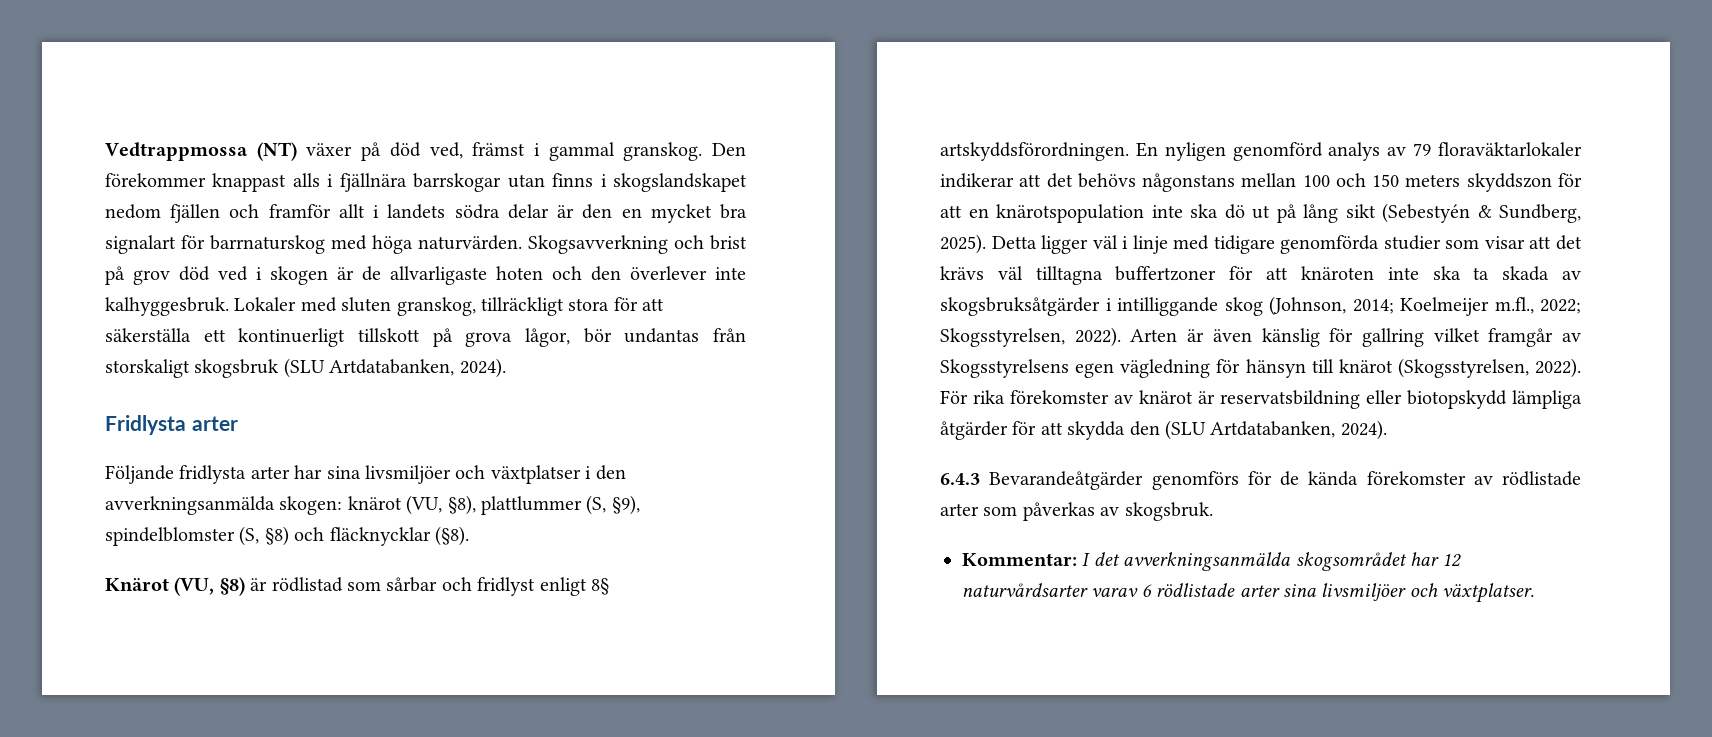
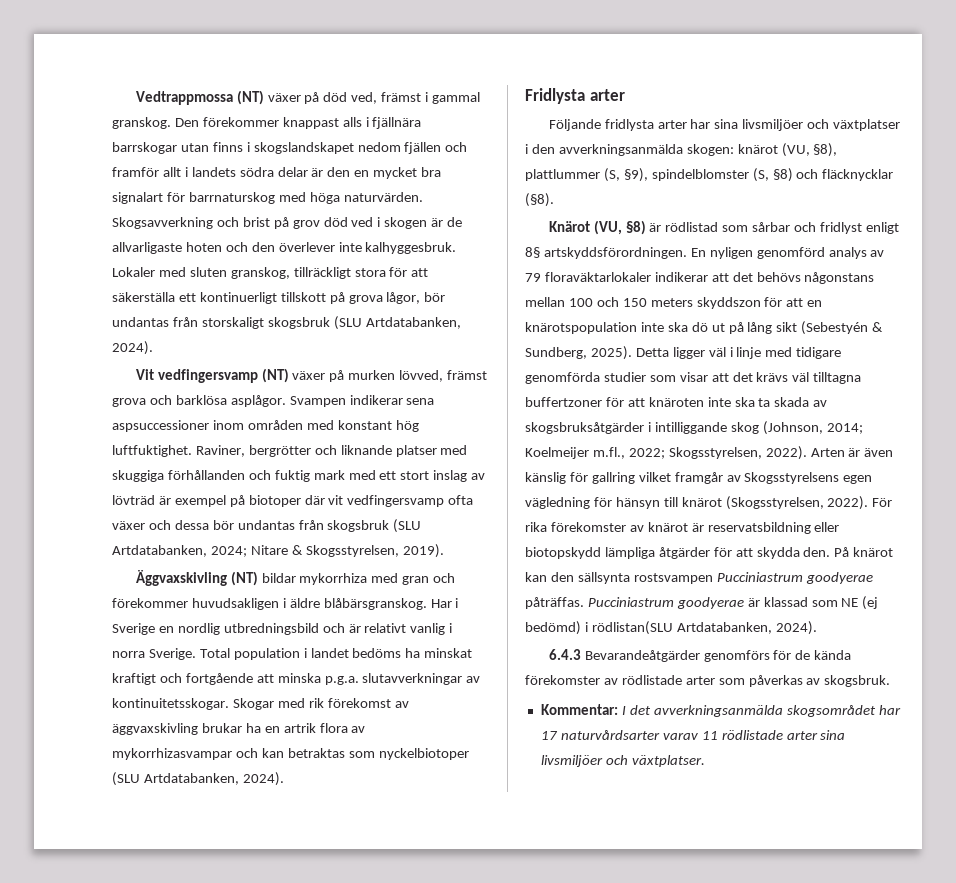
(506, 368) none -> [135,368,488,383] [112,395,435,407] [112,420,419,432] [112,445,468,457] [112,470,486,482] [112,495,474,507] [112,519,422,533] [112,544,444,558] [135,570,456,586] [112,598,459,610] [112,623,453,635] [112,648,473,660] [112,673,481,685] [112,698,409,710] [112,723,366,735] [112,748,469,760] [112,772,284,786] // Vit vedfingersvamp (NT) växer på murken lövved, främst grova och barklösa asplågor. Svampen indikerar sena aspsuccessioner inom områden med konstant hög luftfuktighet. Raviner, bergrötter och liknande platser med skuggiga förhållanden och fuktig mark med ett stort inslag av lövträd är exempel på biotoper där vit vedfingersvamp ofta växer och dessa bör undantas från skogsbruk (SLU Artdatabanken, 2024; Nitare & Skogsstyrelsen, 2019). // Äggvaxskivling (NT) bildar mykorrhiza med gran och förekommer huvudsakligen i äldre blåbärsgranskog. Har i Sverige en nordlig utbredningsbild och är relativt vanlig i norra Sverige. Total population i landet bedöms ha minskat kraftigt och fortgående att minska p.g.a. slutavverkningar av kontinuitetsskogar. Skogar med rik förekomst av äggvaxskivling brukar ha en artrik flora av mykorrhizasvampar och kan betraktas som nyckelbiotoper (SLU Artdatabanken, 2024).
[1129,420,1206,440] den (SLU -> [803,547,894,557] [525,572,873,584] [525,596,879,610] [525,621,673,635] den. På knärot kan den sällsynta rostsvampen Pucciniastrum goodyerae påträffas. Pucciniastrum goodyerae är klassad som NE (ej bedömd) i rödlistan(SLU
[1442,553,1463,567] 12 -> [540,731,558,740] 17
[1141,584,1152,597] 6 -> [701,731,718,740] 11

